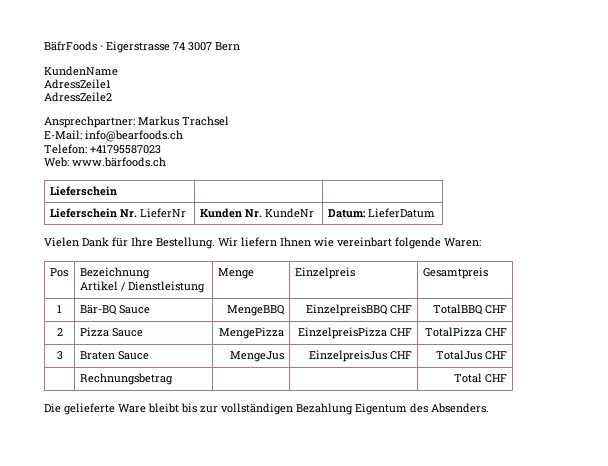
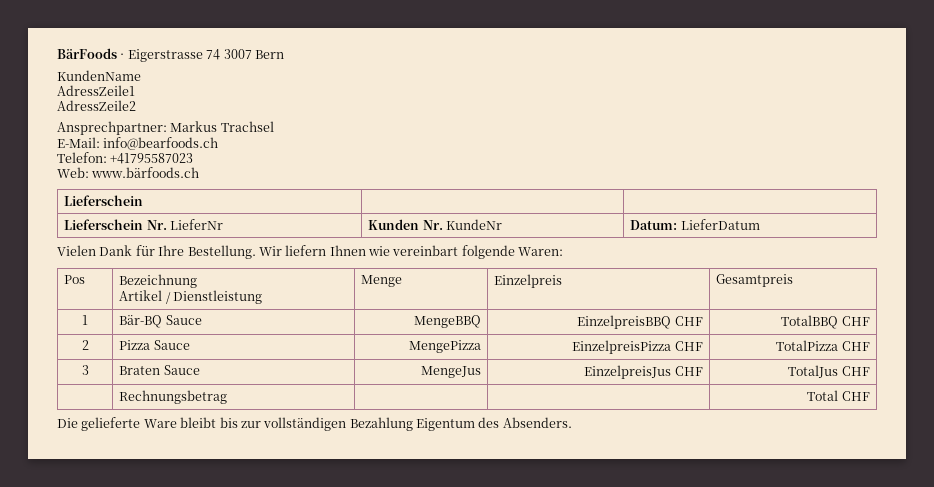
[44,41,97,51] BäfrFoods -> [57,48,117,59] BärFoods

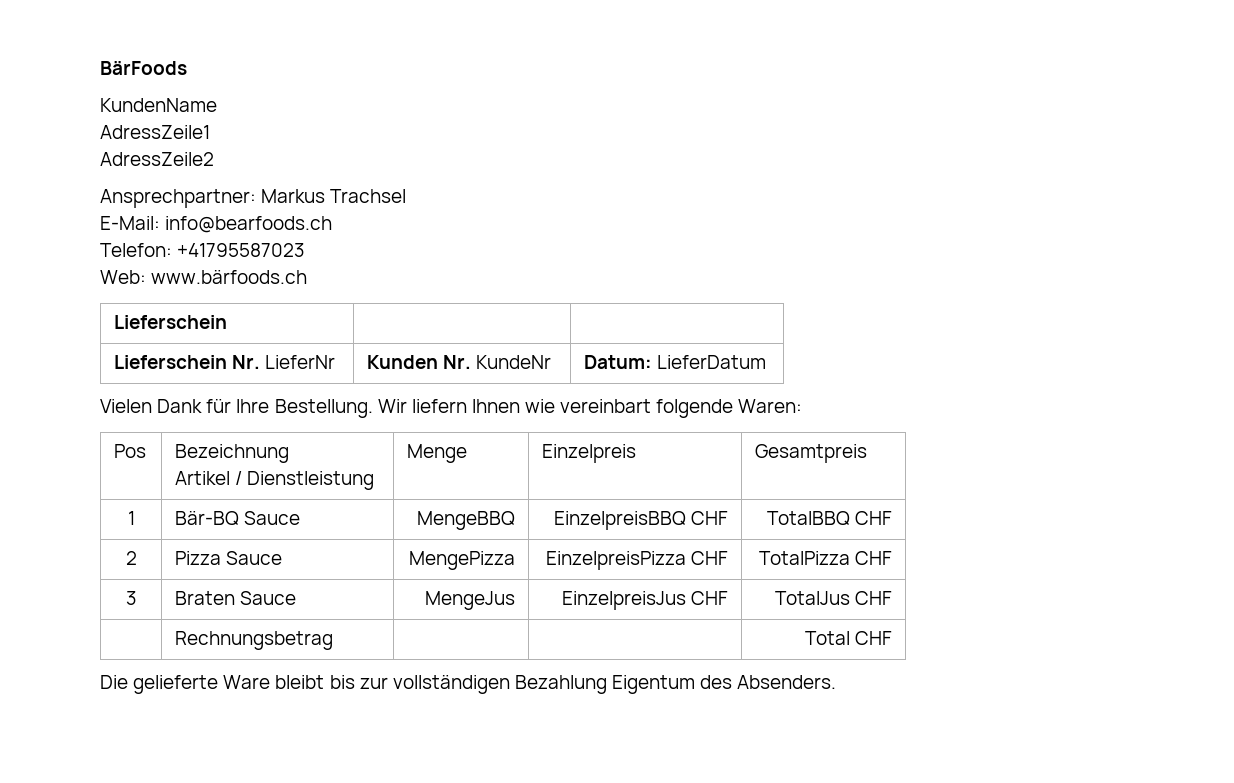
[120,49,284,62] · Eigerstrasse 74 3007 Bern -> (187, 68) none

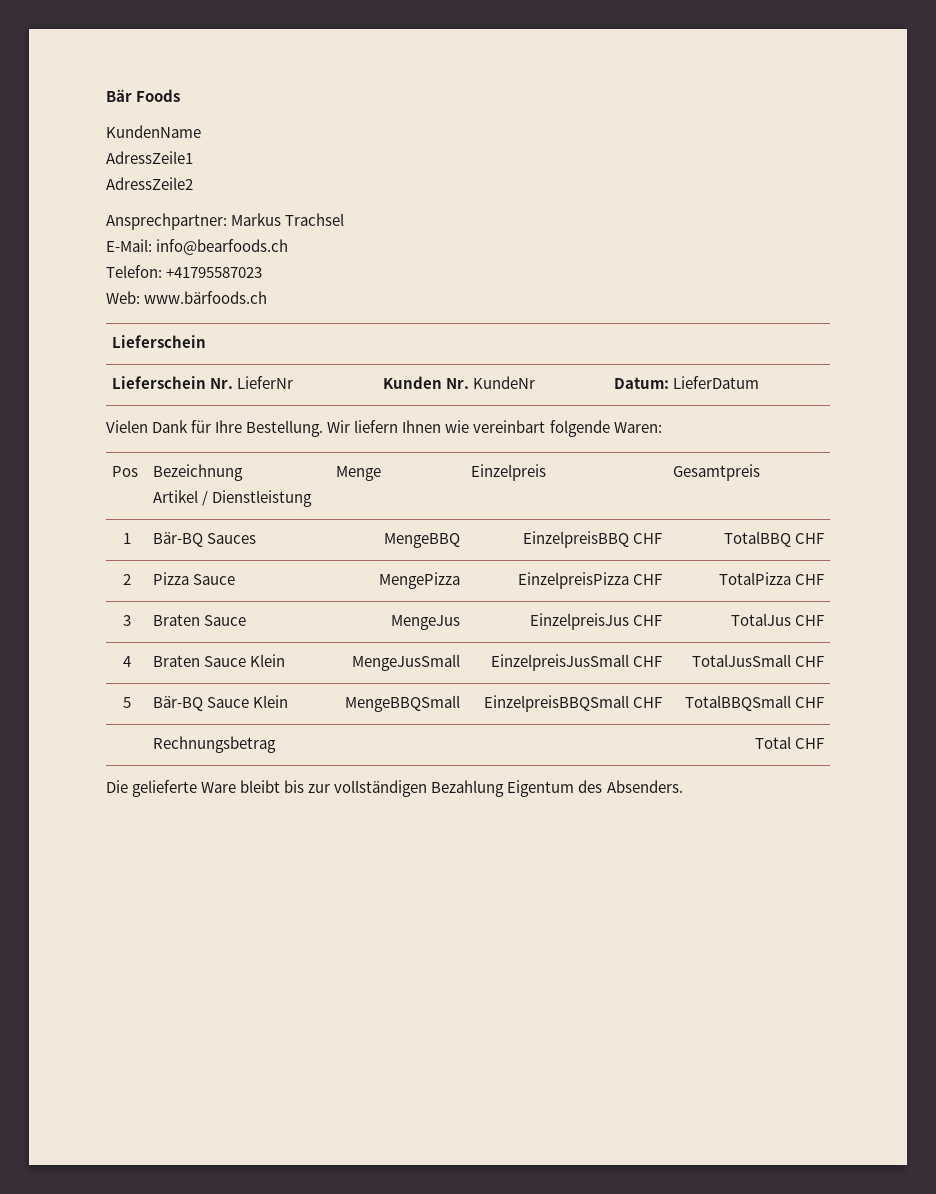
[100,61,187,75] BärFoods -> [106,89,181,102] Bär Foods
[244,511,301,525] Sauce -> [207,533,257,544] Sauces
(892, 598) none -> [123,656,131,667] [153,654,286,667] [351,654,460,671] [490,654,662,671] [691,654,824,667] [123,697,131,708] [153,695,289,711] [344,695,460,712] [483,695,662,712] [684,695,824,711] // 4 | Braten Sauce Klein | MengeJusSmall | EinzelpreisJusSmall CHF | TotalJusSmall CHF // 5 | Bär-BQ Sauce Klein | MengeBBQSmall | EinzelpreisBBQSmall CHF | TotalBBQSmall CHF

